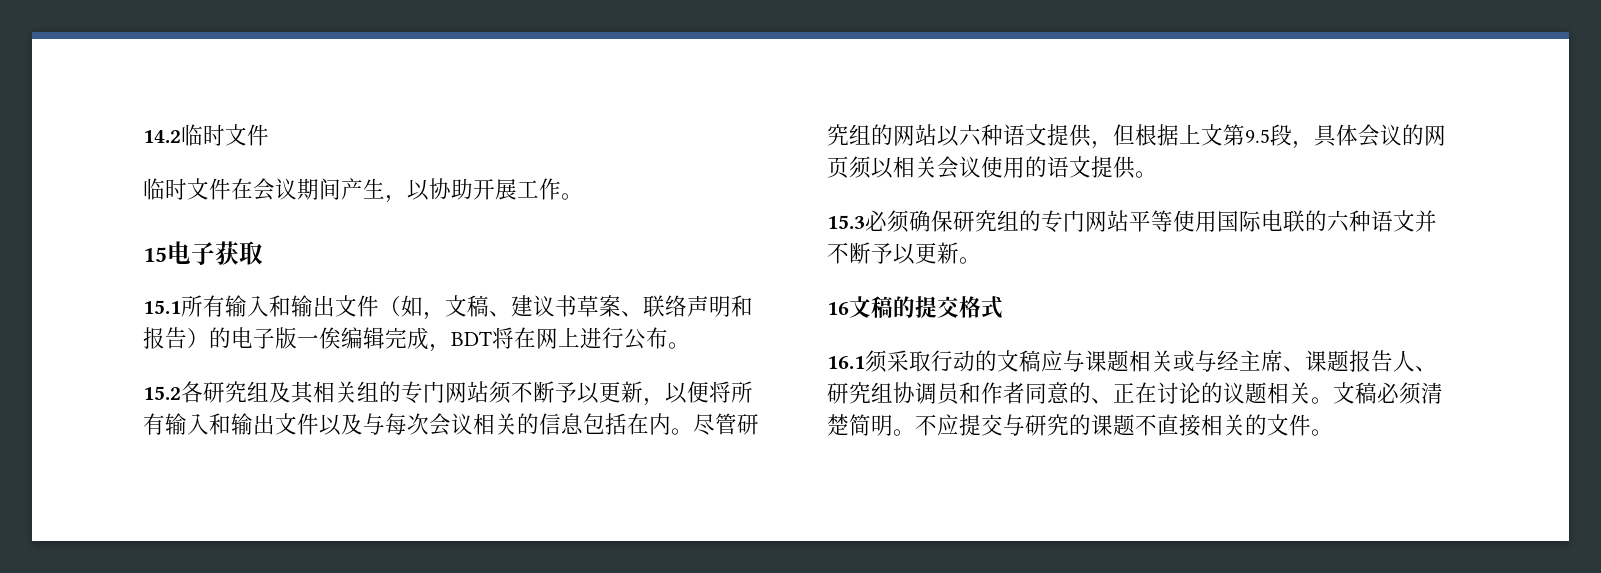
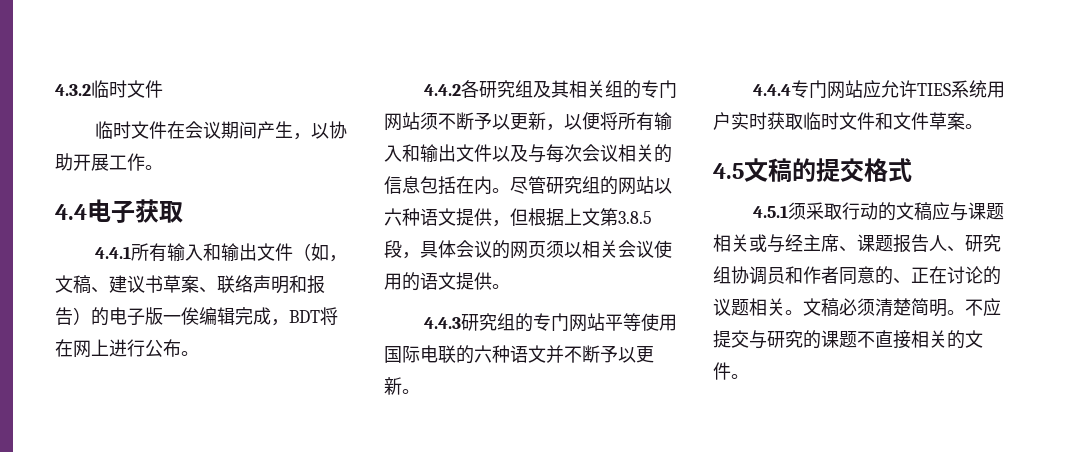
[143,130,181,143] 14.2 -> [55,84,91,96] 4.3.2
[143,247,167,262] 15 -> [55,204,87,220] 4.4
[143,300,181,314] 15.1 -> [94,246,131,259] 4.4.1
[143,386,181,400] 15.2 -> [423,84,461,96] 4.4.2
[1245,129,1270,143] 9.5 -> [618,211,652,224] 3.8.5
[827,210,953,233] 15.3必须确保 -> [423,317,461,329] 4.4.3
[827,302,849,315] 16 -> [752,80,1005,99] [713,112,983,130] [713,163,744,179] 4.4.4专门网站应允许TIES系统用户实时获取临时文件和文件草案。 // 4.5
[827,356,865,369] 16.1 -> [752,205,788,218] 4.5.1

